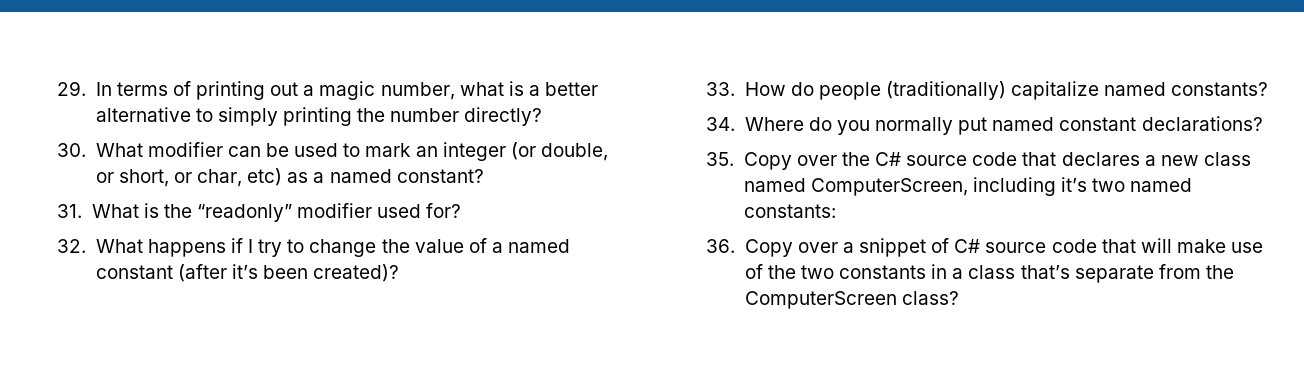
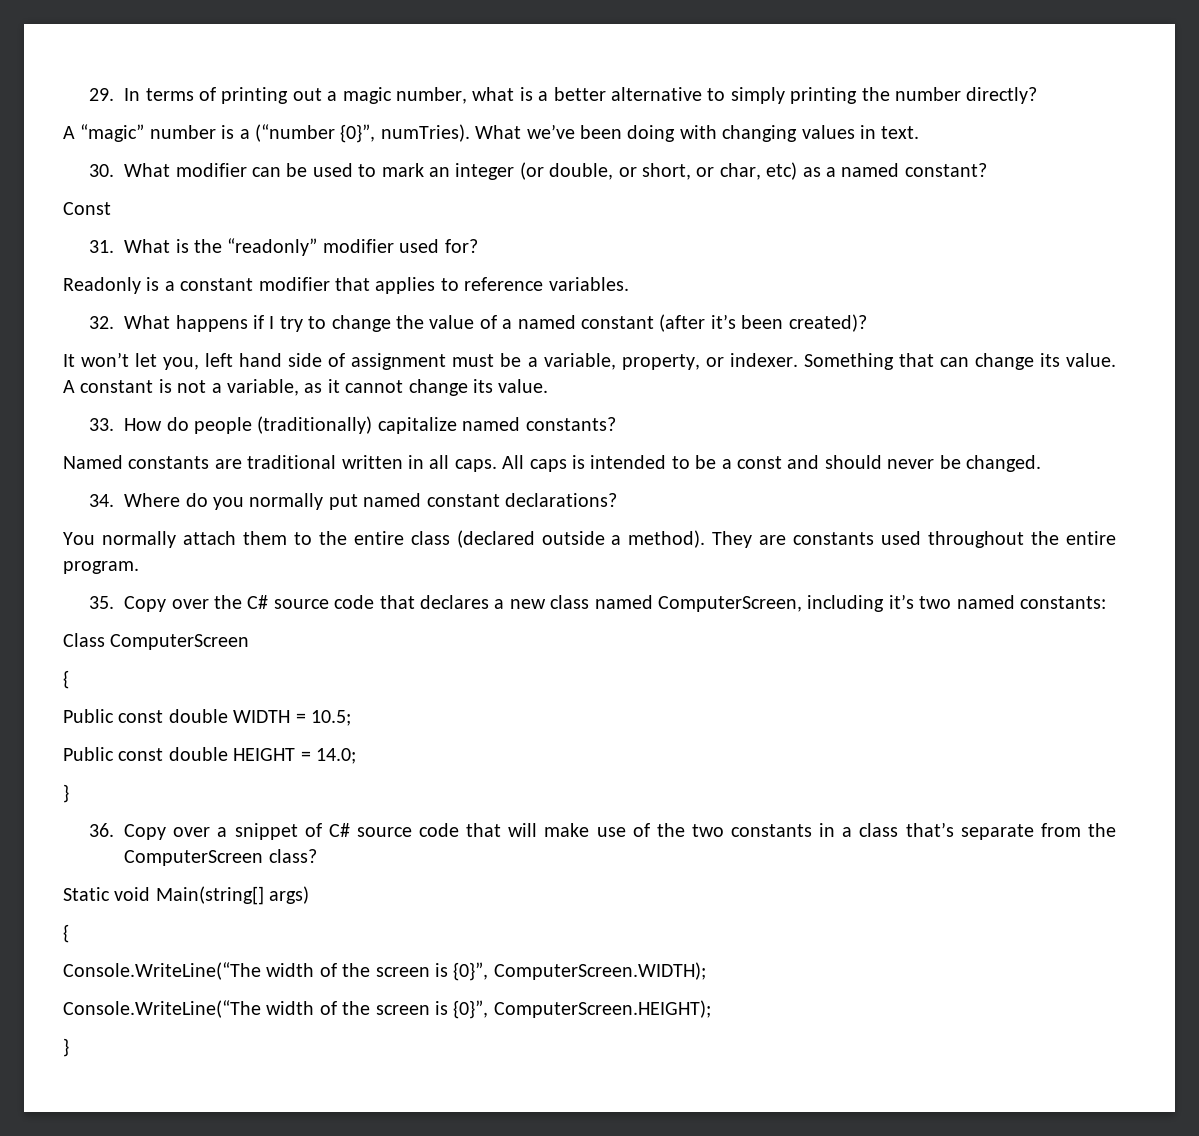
(543, 116) none -> [63,124,920,143] // A “magic” number is a (“number {0}”, numTries). What we’ve been doing with changing values in text.
(484, 176) none -> [63,202,111,215] // Const
(462, 210) none -> [63,277,629,294] // Readonly is a constant modifier that applies to reference variables.
(400, 273) none -> [63,352,1116,370] [63,379,549,396] // It won’t let you, left hand side of assignment must be a variable, property, or indexer. Something that can change its value. A constant is not a variable, as it cannot change its value.
(1269, 89) none -> [63,455,1041,472] // Named constants are traditional written in all caps. All caps is intended to be a const and should never be changed.
(1263, 123) none -> [63,530,1116,548] [63,561,139,574] // You normally attach them to the entire class (declared outside a method). They are constants used throughout the entire program.
(836, 211) none -> [63,633,250,650] [63,670,69,689] [63,709,351,726] [63,747,356,764] [63,784,69,803] // Class ComputerScreen // { // Public const double WIDTH = 10.5; // Public const double HEIGHT = 14.0; // }
(959, 298) none -> [63,886,310,905] [63,924,69,943] [63,962,706,981] [63,1000,711,1019] [63,1038,69,1057] // Static void Main(string[] args) // { // Console.WriteLine(“The width of the screen is {0}”, ComputerScreen.WIDTH); // Console.WriteLine(“The width of the screen is {0}”, ComputerScreen.HEIGHT); // }

